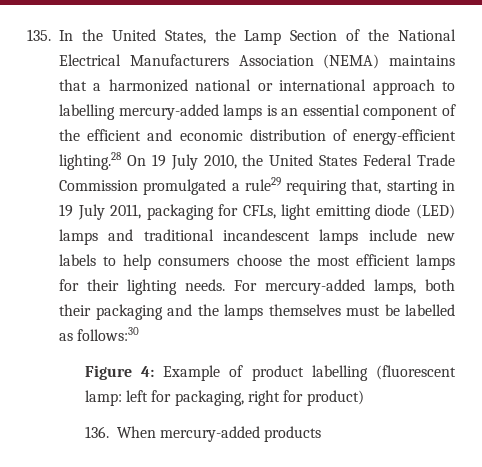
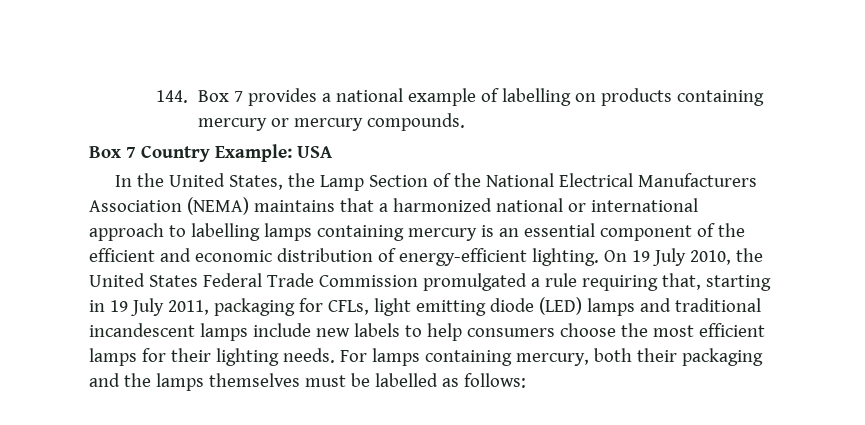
[27,29,51,41] 135. -> [156,88,764,106] [197,113,465,131] [89,144,332,162] 144. Box 7 provides a national example of labelling on products containing mercury or mercury compounds. // Box 7 Country Example: USA //
[118,104,263,120] mercury-added lamps -> [263,223,477,241] lamps containing mercury
[59,152,122,170] lighting.28 -> [531,248,599,266] lighting.
[244,177,281,191] rule29 -> [544,273,577,287] rule
[265,279,416,295] mercury-added lamps, -> [371,348,589,366] lamps containing mercury,
[77,327,140,341] [84,365,456,381] [84,390,364,406] [84,426,322,442] follows:30 // Figure 4: Example of product labelling (fluorescent lamp: left for packaging, right for product) // 136. When mercury-added products -> [463,373,526,388] follows:

